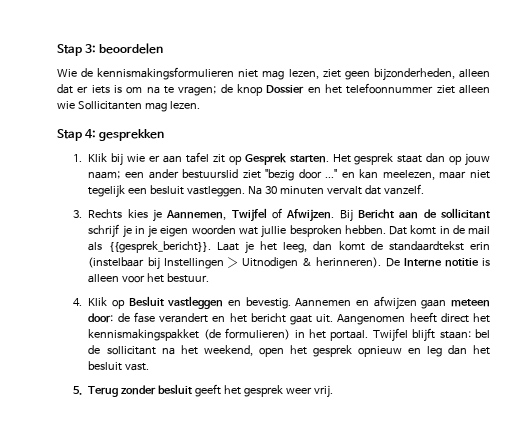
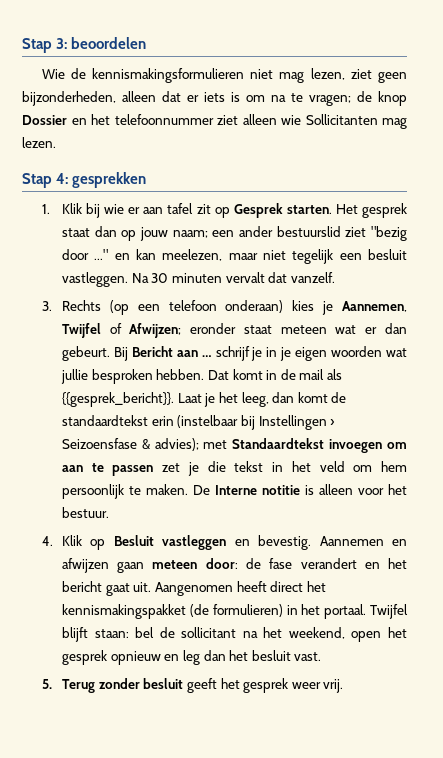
(123, 214) none -> [109,300,284,315] (op een telefoon onderaan)
[286,209,335,222] Afwijzen. -> [129,323,407,338] [61,346,110,361] Afwijzen; eronder staat meteen wat er dan gebeurt.
[423,208,490,219] de sollicitant -> [201,355,212,357] …
[242,257,382,269] Uitnodigen & herinneren). -> [61,438,407,453] [61,461,407,476] [61,484,188,499] Seizoensfase & advies); met Standaardtekst invoegen om aan te passen zet je die tekst in het veld om hem persoonlijk te maken.

